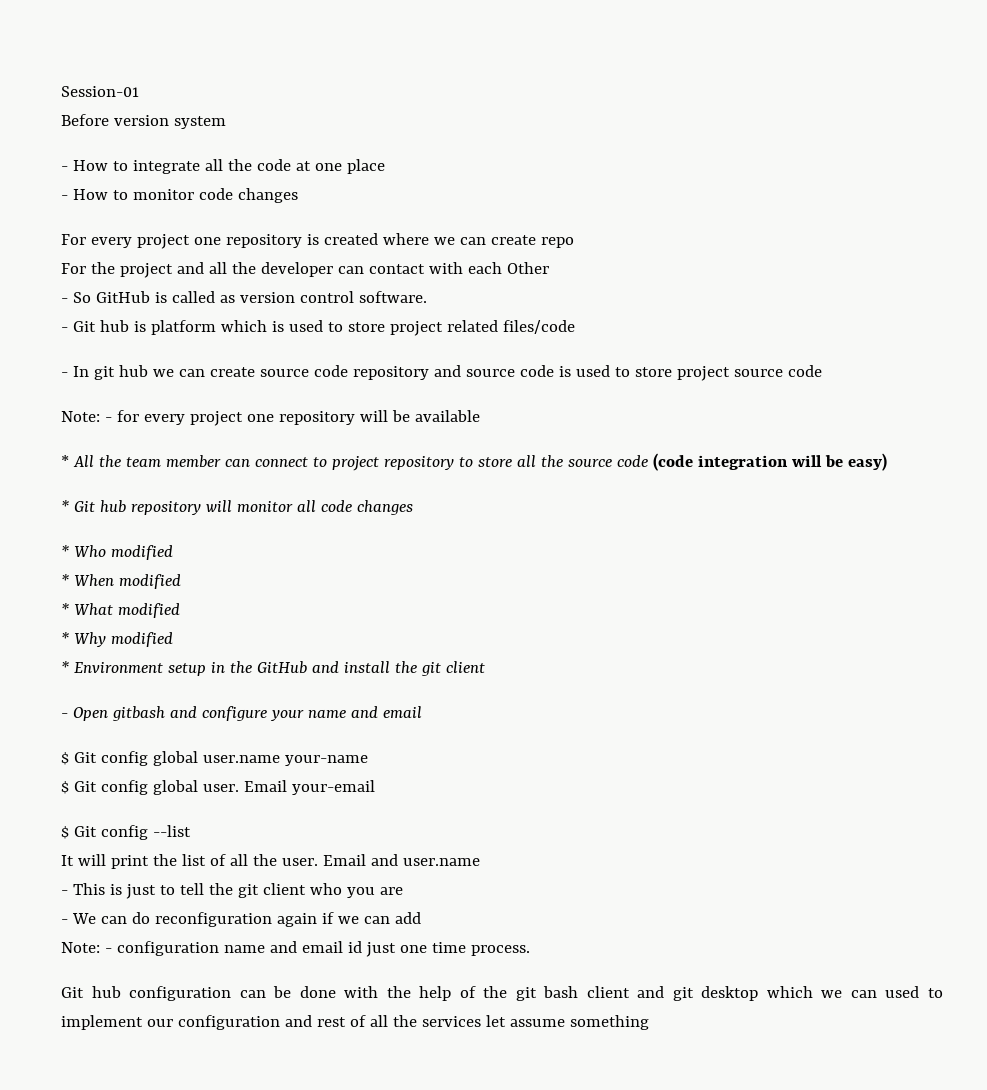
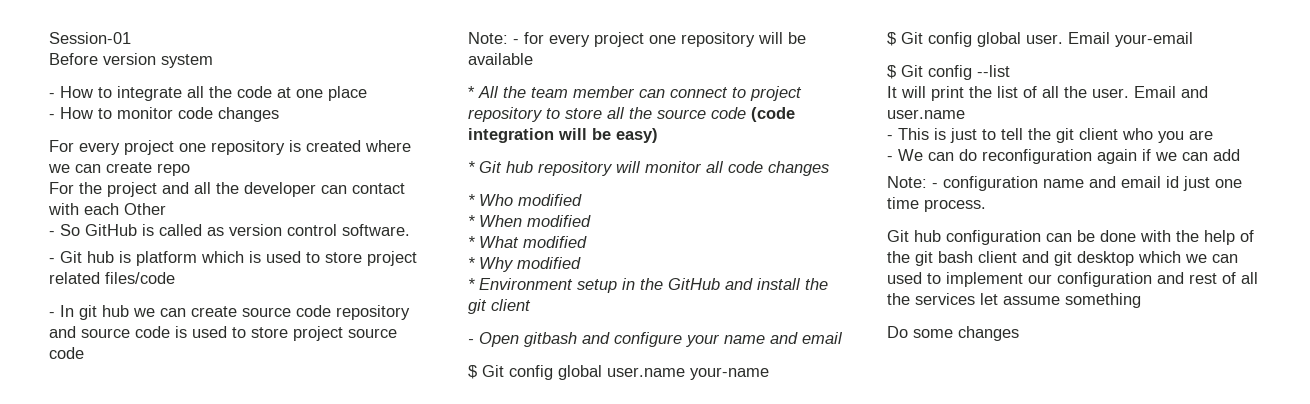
(649, 1022) none -> [887,326,1019,341] // Do some changes

